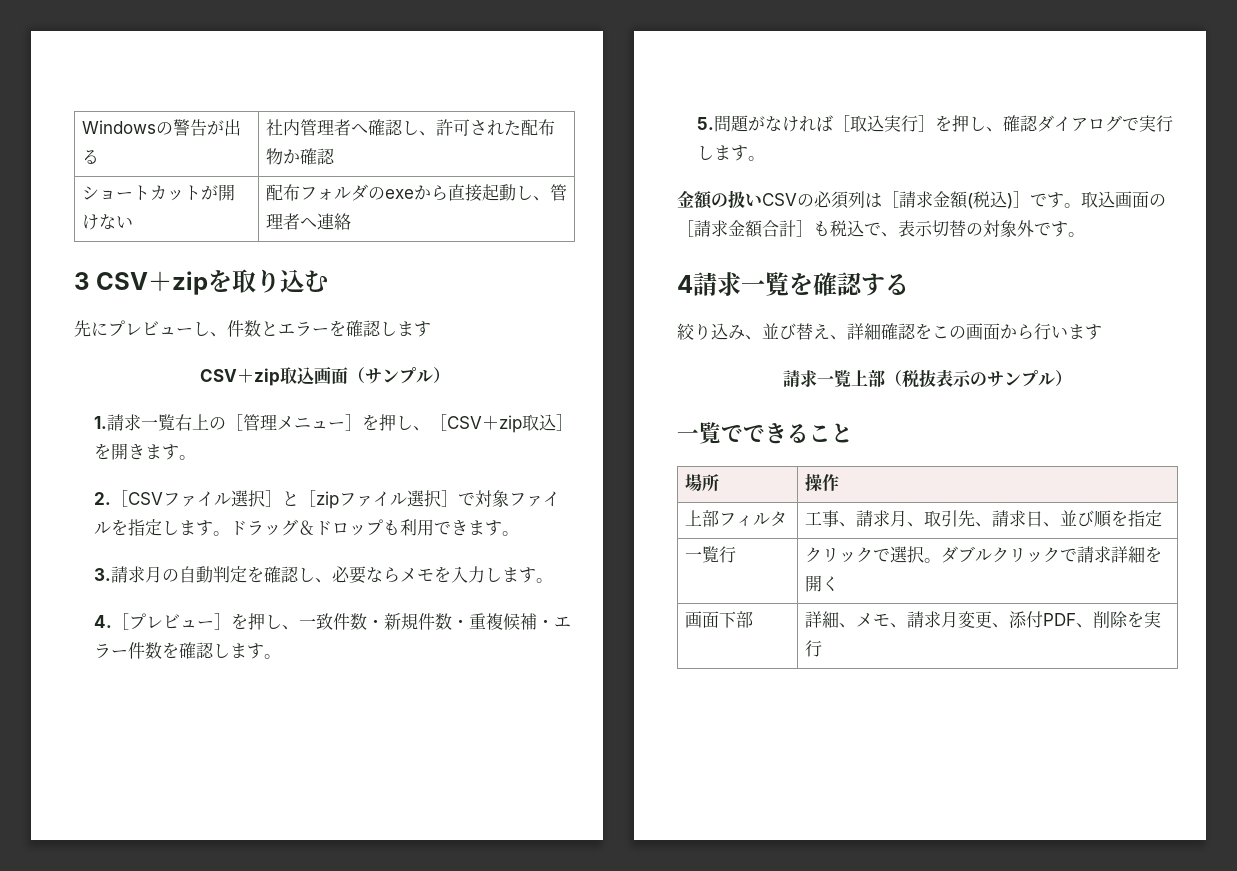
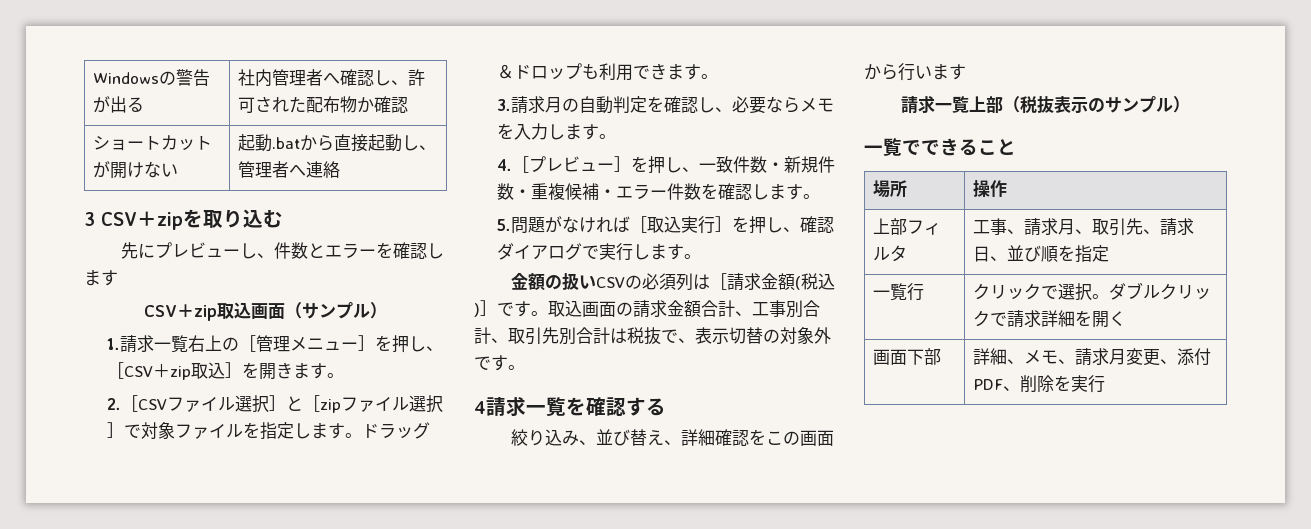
[265,184,414,201] 配布フォルダのexe -> [237,134,300,152] 起動.bat
[677,220,694,237] ［ -> (633, 309) none
[796,220,864,237] ］も税込 -> [735,300,820,318] [474,327,661,345] 、工事別合計、取引先別合計は税抜

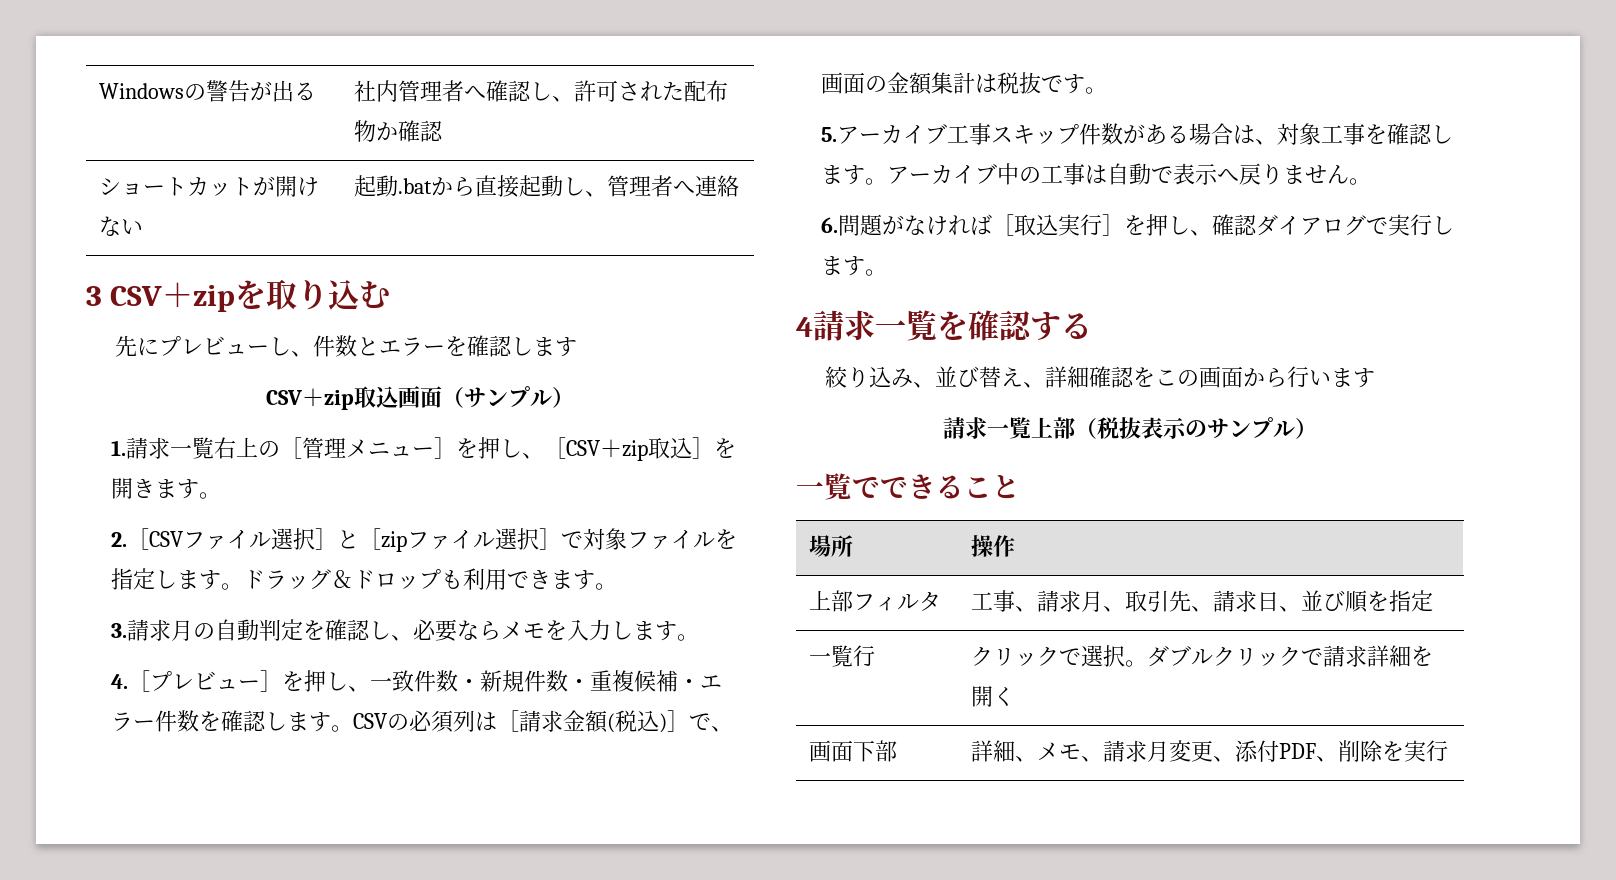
[497,219,512,231] // 5. -> [352,710,733,733] [820,72,1107,95] [820,123,1453,145] [820,163,1371,185] [820,217,838,233] CSVの必須列は［請求金額(税込)］で、画面の金額集計は税抜です。 // 5.アーカイブ工事スキップ件数がある場合は、対象工事を確認します。アーカイブ中の工事は自動で表示へ戻りません。 // 6.
[510,272,835,291] [474,300,820,318] [474,327,831,345] [474,355,525,371] // 金額の扱いCSVの必須列は［請求金額(税込)］です。取込画面の請求金額合計、工事別合計、取引先別合計は税抜で、表示切替の対象外です。 -> (887, 272) none

